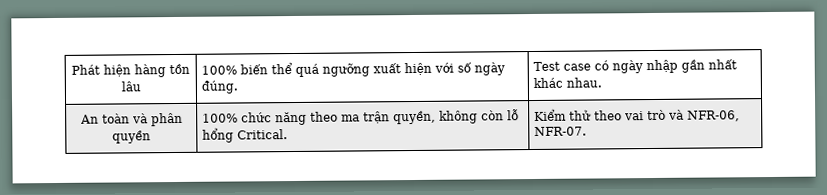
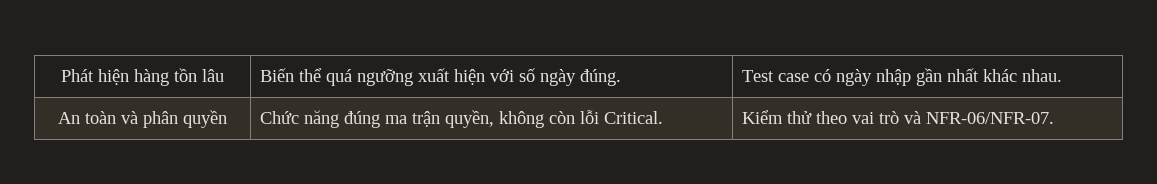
[201,64,269,75] 100% biến -> [259,68,294,82] Biến
[202,111,339,126] 100% chức năng theo -> [259,110,380,128] Chức năng đúng
[507,109,520,121] [202,127,235,143] lỗ hổng -> [579,110,599,124] lỗi
[687,110,741,122] [534,126,588,136] NFR-06, NFR-07. -> [925,112,1054,124] NFR-06/NFR-07.

